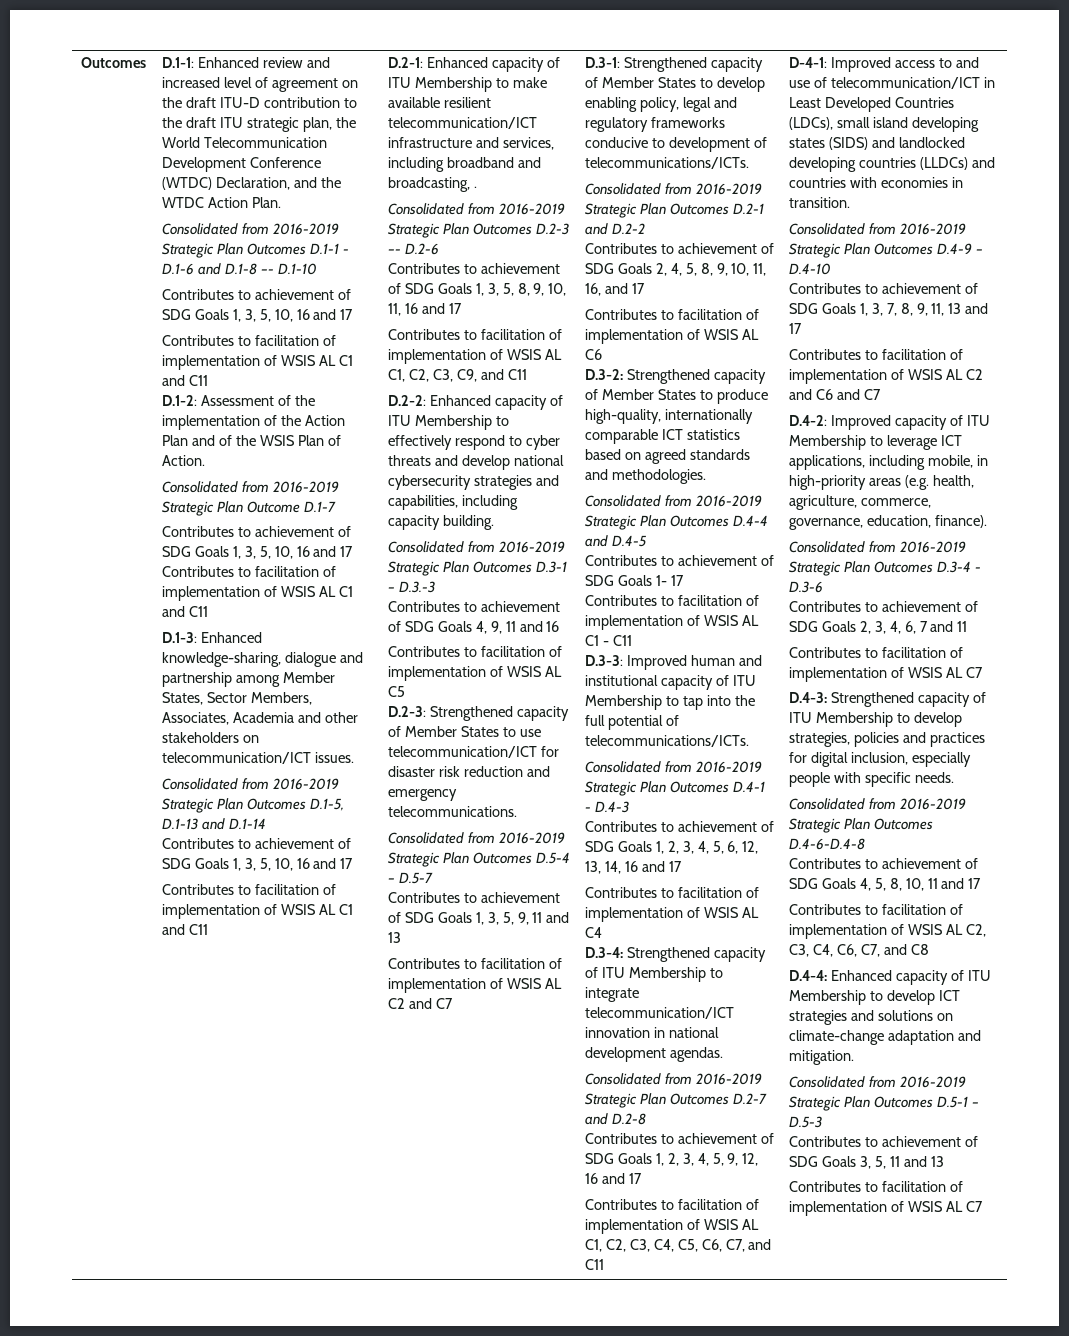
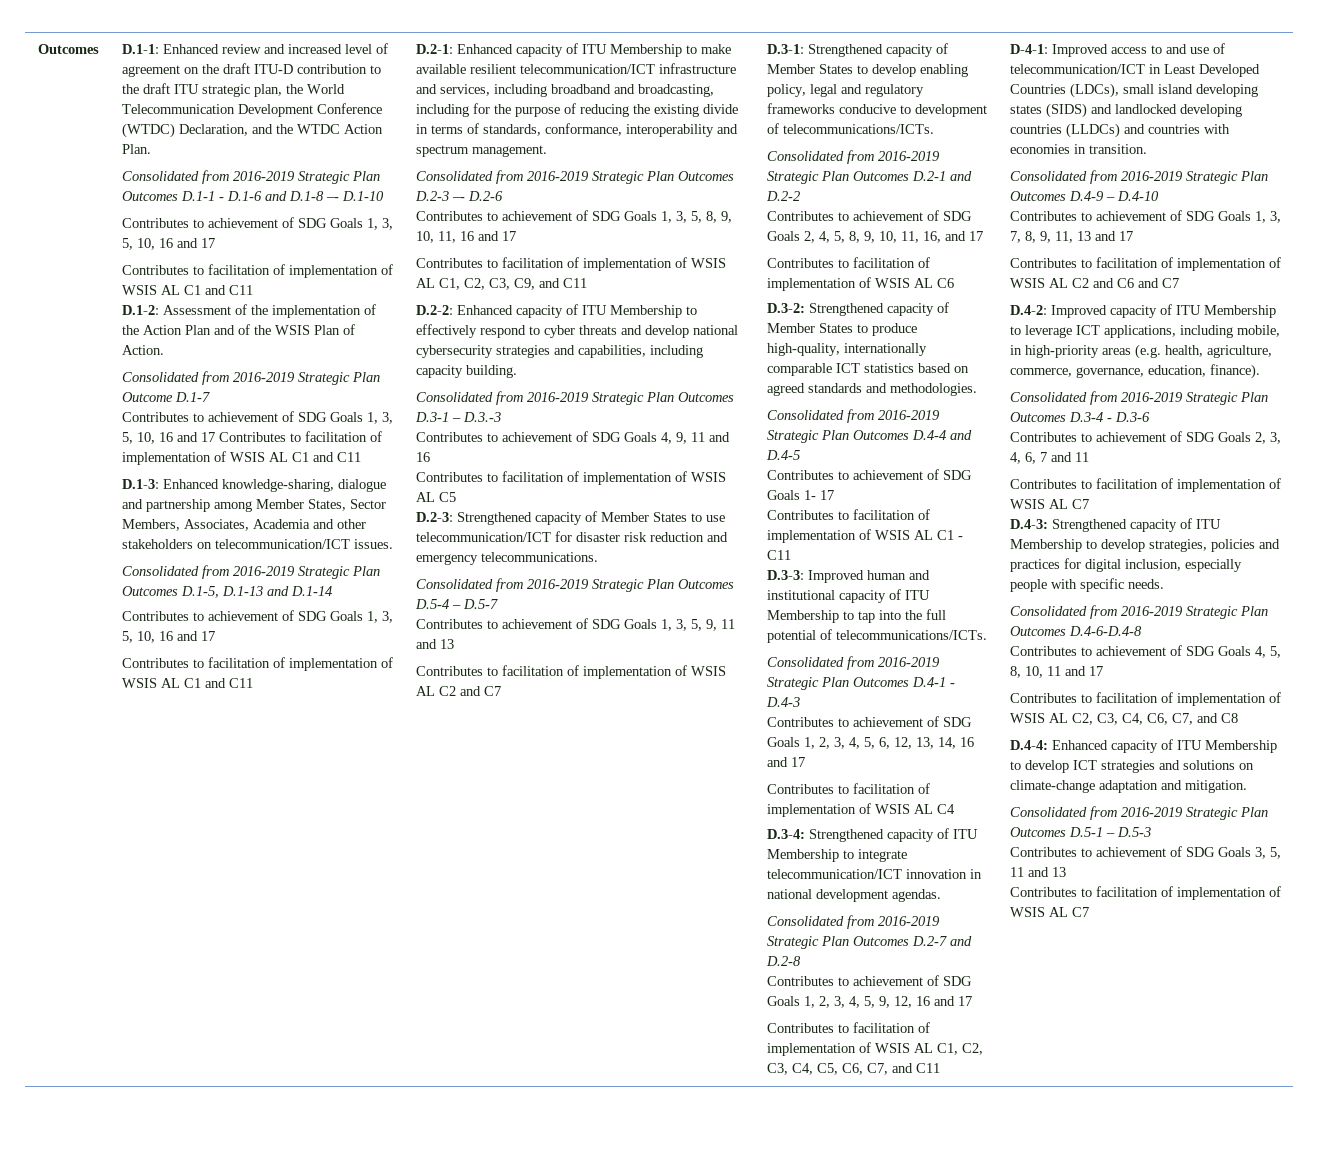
[474,186,478,188] . -> [415,103,738,117] [415,123,738,137] [415,145,547,157] including for the purpose of reducing the existing divide in terms of standards, conformance, interoperability and spectrum management.

